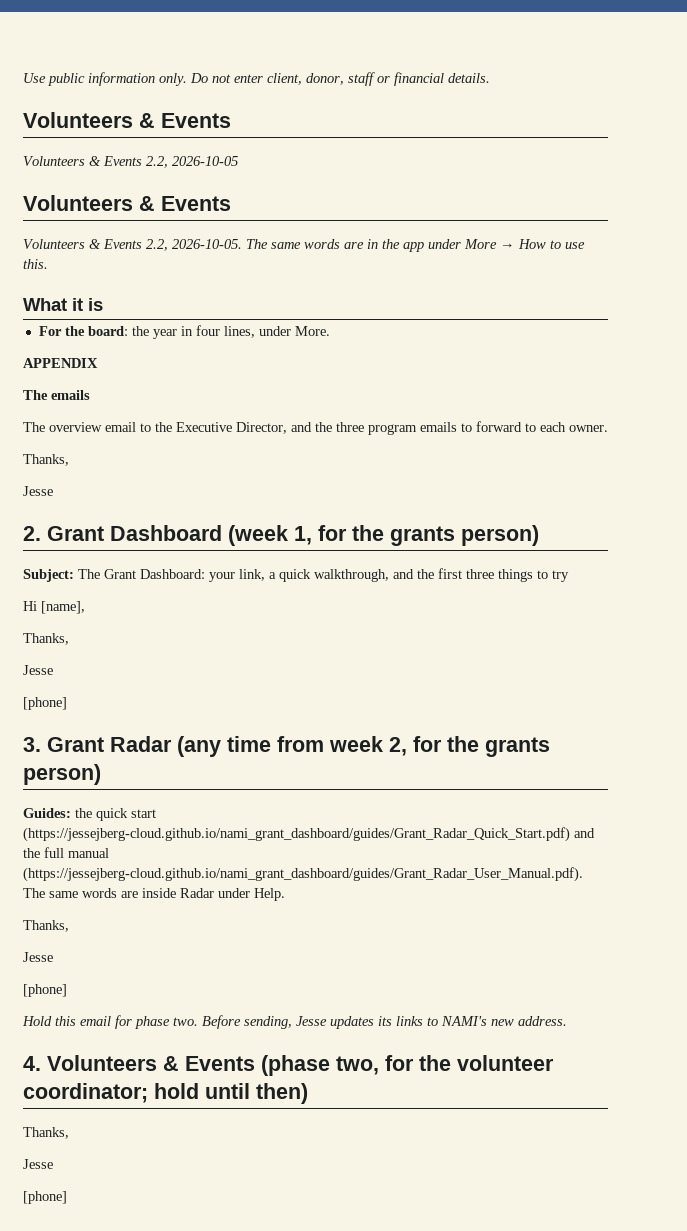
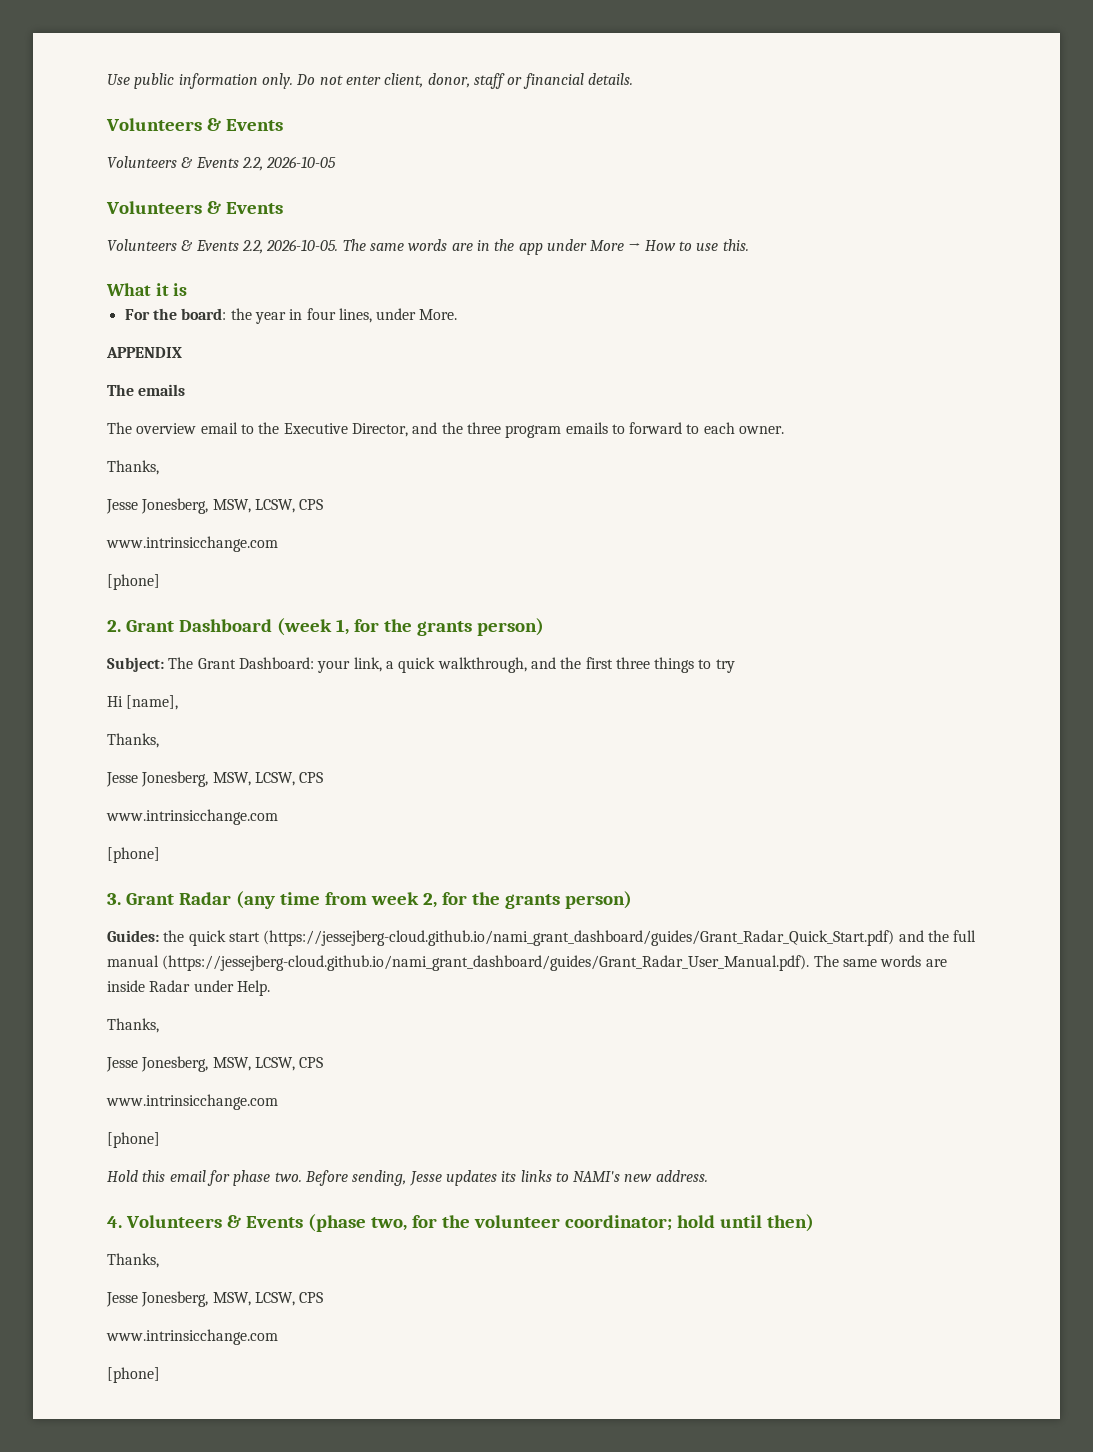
(53, 491) none -> [141,498,324,514] [106,536,278,552] [107,574,160,590] Jonesberg, MSW, LCSW, CPS // www.intrinsicchange.com // [phone]
(53, 670) none -> [141,771,324,787] [106,809,278,825] Jonesberg, MSW, LCSW, CPS // www.intrinsicchange.com
(53, 957) none -> [141,1056,324,1072] [106,1094,278,1110] Jonesberg, MSW, LCSW, CPS // www.intrinsicchange.com
(53, 1164) none -> [141,1291,324,1307] [106,1329,278,1345] Jonesberg, MSW, LCSW, CPS // www.intrinsicchange.com

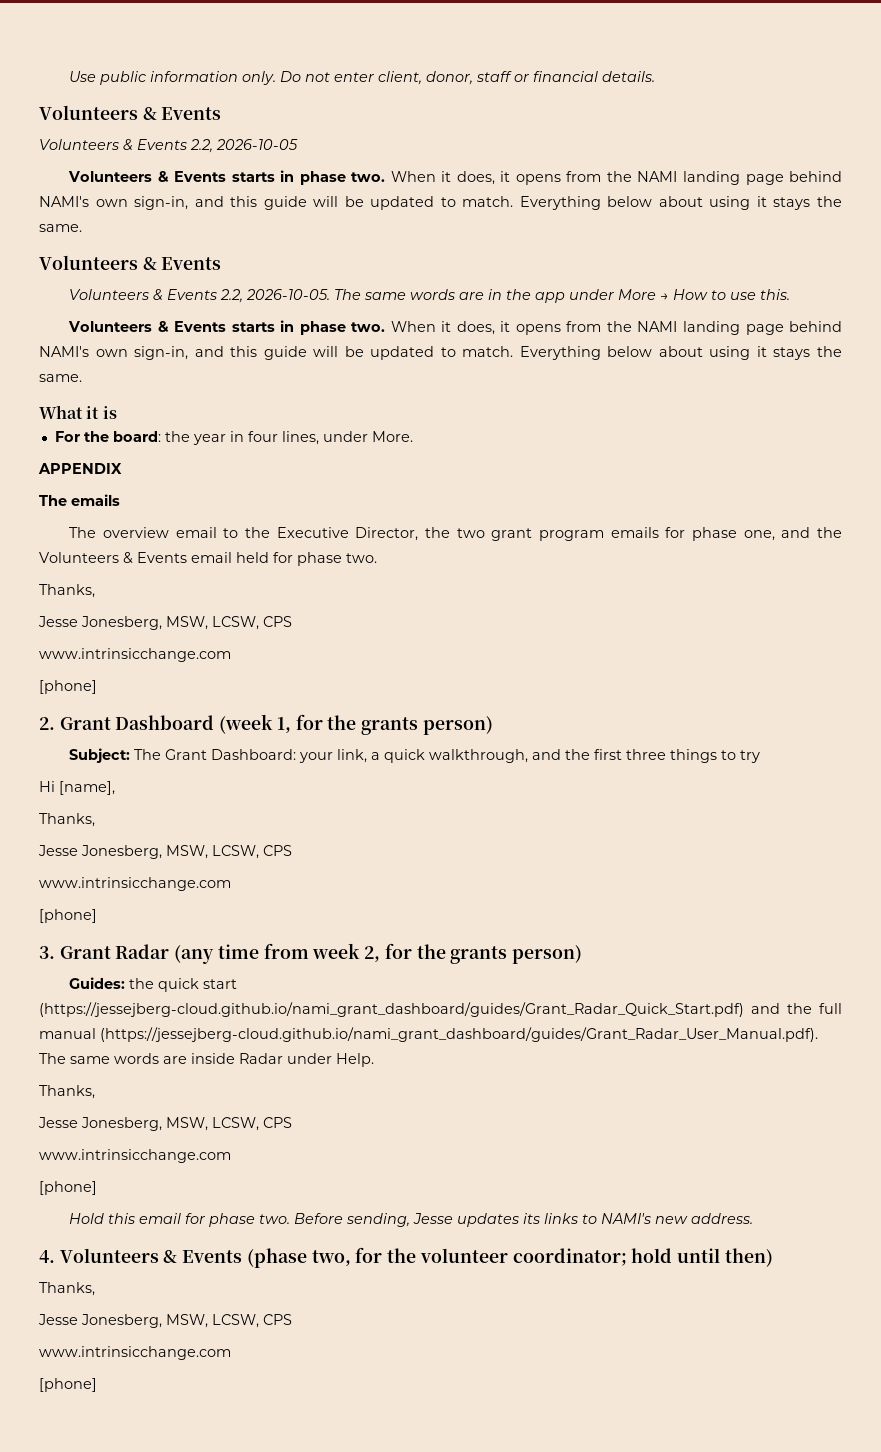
(337, 162) none -> [68,170,842,185] [39,196,842,210] [39,224,82,232] // Volunteers & Events starts in phase two. When it does, it opens from the NAMI landing page behind NAMI's own sign-in, and this guide will be updated to match. Everything below about using it stays the same.
(749, 245) none -> [68,320,842,335] [39,346,842,360] [39,374,82,382] // Volunteers & Events starts in phase two. When it does, it opens from the NAMI landing page behind NAMI's own sign-in, and this guide will be updated to match. Everything below about using it stays the same.
[412,422,785,438] and the three program emails to forward to each owner. -> [425,527,842,541] [39,552,377,566] the two grant program emails for phase one, and the Volunteers & Events email held for phase two.

